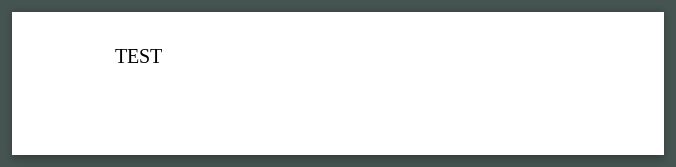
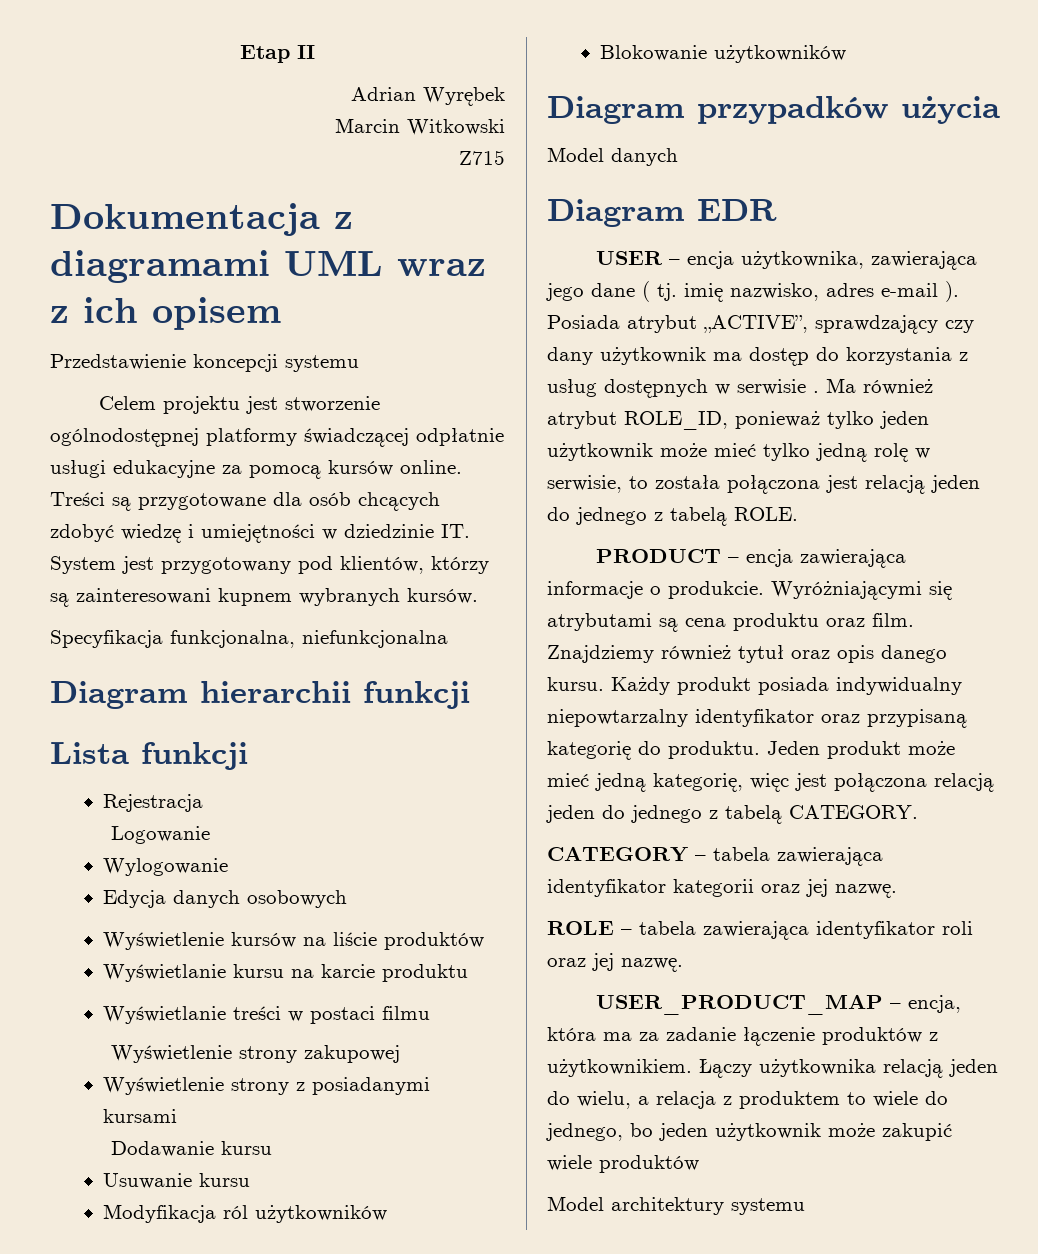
[115,49,162,63] TEST -> [240,45,315,63] [351,87,505,106] [335,118,505,135] [459,150,505,165] [50,203,353,236] [50,250,486,283] [50,297,281,330] [50,354,359,372] [98,396,380,414] [50,428,504,447] [50,460,462,479] [50,492,440,511] [50,524,470,543] [50,556,489,574] [50,588,478,607] [50,630,448,648] [50,681,470,709] [50,742,248,770] [103,794,204,812] [111,826,211,844] [103,858,229,876] [103,890,348,908] [103,932,485,950] [103,964,469,982] [103,1006,431,1024] [111,1045,401,1063] [103,1077,431,1095] [103,1109,178,1123] [111,1141,273,1157] [103,1173,251,1189] [103,1204,388,1223] [600,45,847,63] [547,96,1000,124] [547,147,678,166] [547,199,777,227] [595,251,977,270] [546,281,959,302] [547,315,974,334] [547,347,968,366] [547,378,933,398] [547,411,929,430] [547,443,930,462] [547,475,980,494] [547,507,798,526] [595,549,906,568] [547,581,952,600] [547,613,914,632] [547,645,947,663] [547,677,962,695] [547,709,967,728] [547,741,955,760] [547,773,994,792] [546,805,918,824] [547,846,883,866] [547,879,897,898] [547,921,973,940] [547,953,683,972] [595,994,961,1015] [547,1027,938,1046] [547,1059,998,1078] [547,1091,948,1109] [546,1123,952,1141] [547,1155,699,1173] [547,1196,805,1215] Etap II // Adrian Wyrębek // Marcin Witkowski // Z715 // Dokumentacja z diagramami UML wraz z ich opisem // Przedstawienie koncepcji systemu // Celem projektu jest stworzenie ogólnodostępnej platformy świadczącej odpłatnie usługi edukacyjne za pomocą kursów online. Treści są przygotowane dla osób chcących zdobyć wiedzę i umiejętności w dziedzinie IT. System jest przygotowany pod klientów, którzy są zainteresowani kupnem wybranych kursów. // Specyfikacja funkcjonalna, niefunkcjonalna // Diagram hierarchii funkcji // Lista funkcji // Rejestracja // Logowanie // Wylogowanie // Edycja danych osobowych // Wyświetlenie kursów na liście produktów // Wyświetlanie kursu na karcie produktu // Wyświetlanie treści w postaci filmu // Wyświetlenie strony zakupowej // Wyświetlenie strony z posiadanymi kursami // Dodawanie kursu // Usuwanie kursu // Modyfikacja ról użytkowników // Blokowanie użytkowników // Diagram przypadków użycia // Model danych // Diagram EDR // USER – encja użytkownika, zawierająca jego dane ( tj. imię nazwisko, adres e-mail ). Posiada atrybut „ACTIVE”, sprawdzający czy dany użytkownik ma dostęp do korzystania z usług dostępnych w serwisie . Ma również atrybut ROLE_ID, ponieważ tylko jeden użytkownik może mieć tylko jedną rolę w serwisie, to została połączona jest relacją jeden do jednego z tabelą ROLE. // PRODUCT – encja zawierająca informacje o produkcie. Wyróżniającymi się atrybutami są cena produktu oraz film. Znajdziemy również tytuł oraz opis danego kursu. Każdy produkt posiada indywidualny niepowtarzalny identyfikator oraz przypisaną kategorię do produktu. Jeden produkt może mieć jedną kategorię, więc jest połączona relacją jeden do jednego z tabelą CATEGORY. // CATEGORY – tabela zawierająca identyfikator kategorii oraz jej nazwę. // ROLE – tabela zawierająca identyfikator roli oraz jej nazwę. // USER_PRODUCT_MAP – encja, która ma za zadanie łączenie produktów z użytkownikiem. Łączy użytkownika relacją jeden do wielu, a relacja z produktem to wiele do jednego, bo jeden użytkownik może zakupić wiele produktów // Model architektury systemu

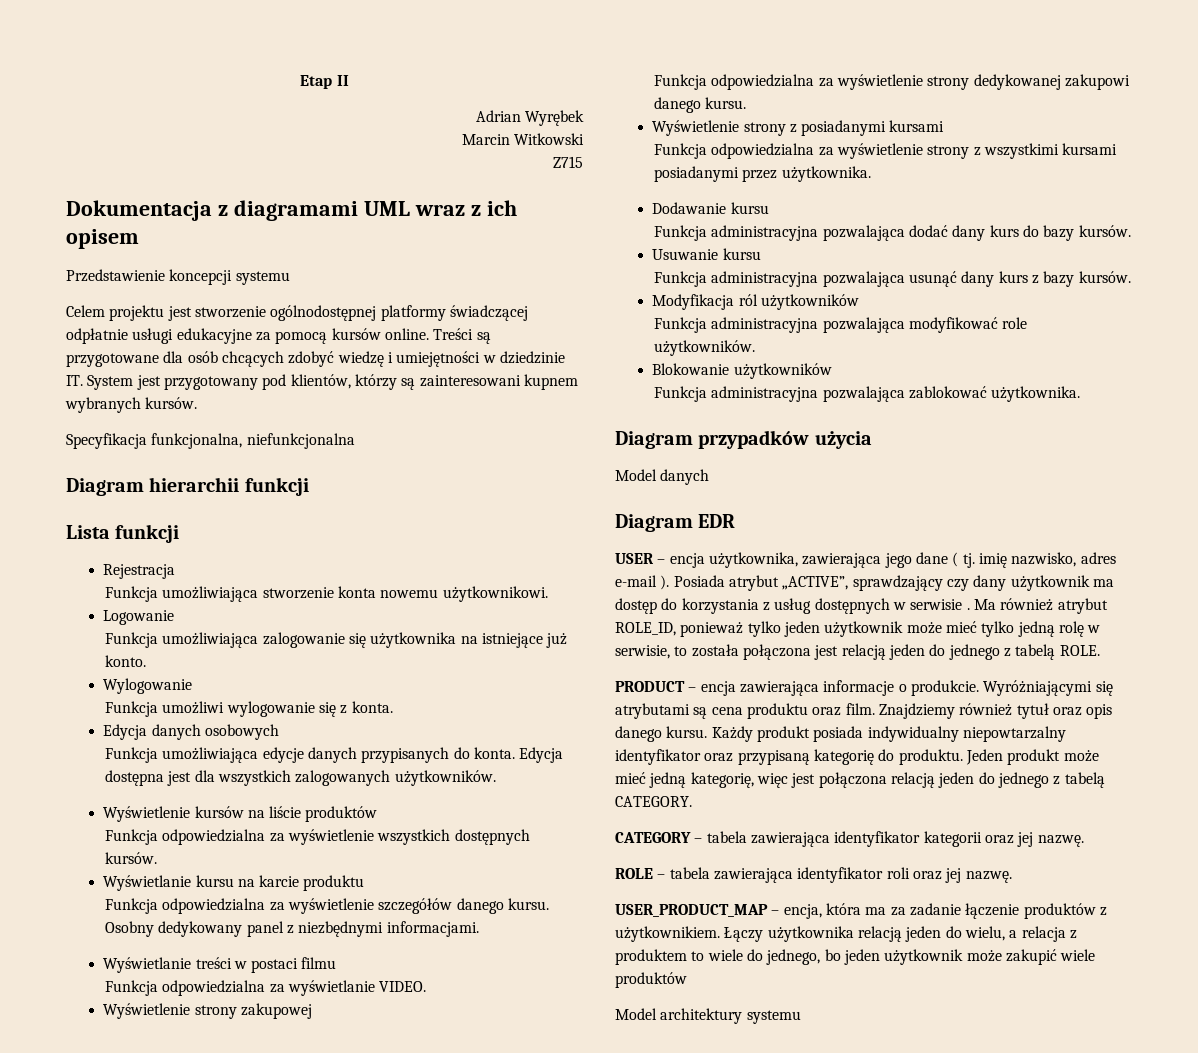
[111,826,211,844] [103,858,229,876] [103,890,348,908] Logowanie // Wylogowanie // Edycja danych osobowych -> [105,586,548,602] [103,610,175,625] [105,632,568,648] [105,655,147,667] [103,678,193,694] [105,701,393,717] [103,724,279,740] [105,747,564,763] [105,770,496,786] Funkcja umożliwiająca stworzenie konta nowemu użytkownikowi. // Logowanie // Funkcja umożliwiająca zalogowanie się użytkownika na istniejące już konto. // Wylogowanie // Funkcja umożliwi wylogowanie się z konta. // Edycja danych osobowych // Funkcja umożliwiająca edycje danych przypisanych do konta. Edycja dostępna jest dla wszystkich zalogowanych użytkowników.
(485, 941) none -> [105,829,530,845] [105,852,158,864] // Funkcja odpowiedzialna za wyświetlenie wszystkich dostępnych kursów.
(469, 973) none -> [105,898,550,914] [105,921,479,937] // Funkcja odpowiedzialna za wyświetlenie szczegółów danego kursu. Osobny dedykowany panel z niezbędnymi informacjami.
[111,1045,401,1063] Wyświetlenie strony zakupowej -> [105,980,427,996] [103,1003,312,1019] [654,74,1131,90] [654,97,747,113] Funkcja odpowiedzialna za wyświetlanie VIDEO. // Wyświetlenie strony zakupowej // Funkcja odpowiedzialna za wyświetlenie strony dedykowanej zakupowi danego kursu.
[111,1141,273,1157] [103,1173,251,1189] [103,1204,388,1223] [600,45,847,63] Dodawanie kursu // Usuwanie kursu // Modyfikacja ról użytkowników // Blokowanie użytkowników -> [654,143,1118,159] [654,166,871,182] [652,202,769,214] [654,225,1131,241] [652,248,761,260] [654,271,1131,287] [652,294,859,310] [654,317,1028,333] [654,340,756,356] [652,363,832,379] [654,386,1081,402] Funkcja odpowiedzialna za wyświetlenie strony z wszystkimi kursami posiadanymi przez użytkownika. // Dodawanie kursu // Funkcja administracyjna pozwalająca dodać dany kurs do bazy kursów. // Usuwanie kursu // Funkcja administracyjna pozwalająca usunąć dany kurs z bazy kursów. // Modyfikacja ról użytkowników // Funkcja administracyjna pozwalająca modyfikować role użytkowników. // Blokowanie użytkowników // Funkcja administracyjna pozwalająca zablokować użytkownika.

